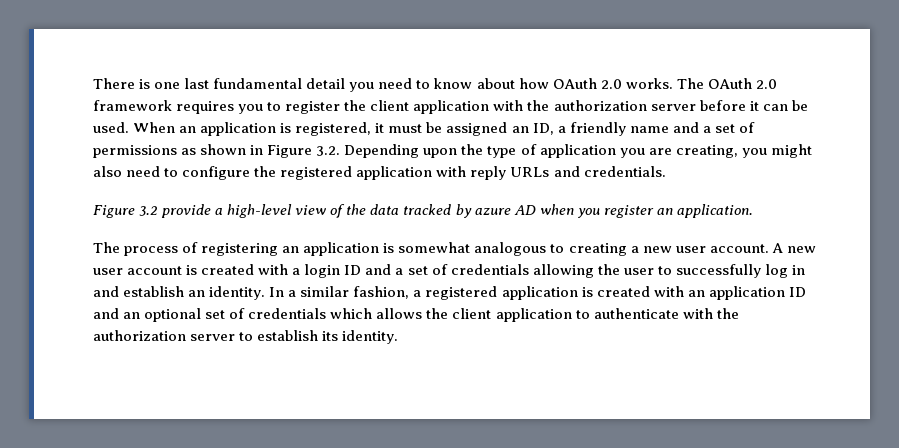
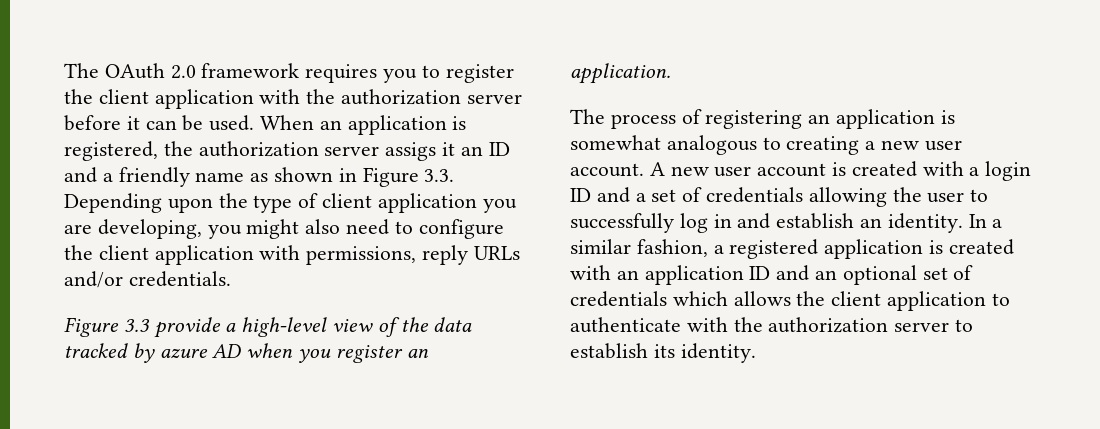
[93,78,673,92] There is one last fundamental detail you need to know about how OAuth 2.0 works. -> (64, 70) none
[375,122,755,136] [93,145,177,158] it must be assigned an ID, a friendly name and a set of permissions -> [163,141,510,161] [64,167,245,187] the authorization server assigs it an ID and a friendly name
[316,146,341,156] 3.2. -> [424,169,455,182] 3.3.
(537, 149) none -> [322,193,373,208] client
[675,145,738,158] creating, -> [97,219,202,239] developing,
[280,166,467,180] registered application with -> [98,245,417,265] client application with permissions,
[553,166,580,177] and -> [64,271,123,288] and/or
[139,206,159,216] 3.2 -> [123,319,150,332] 3.3

